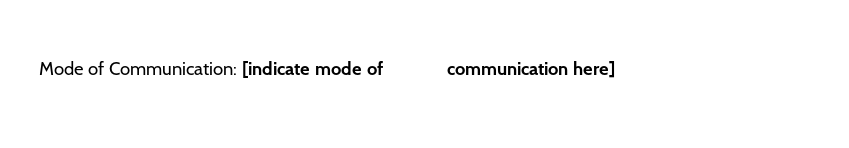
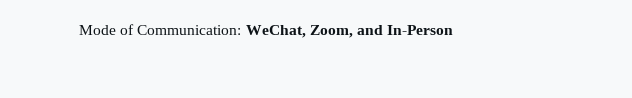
[241,61,615,78] [indicate mode of communication here] -> [245,25,454,38] WeChat, Zoom, and In-Person

